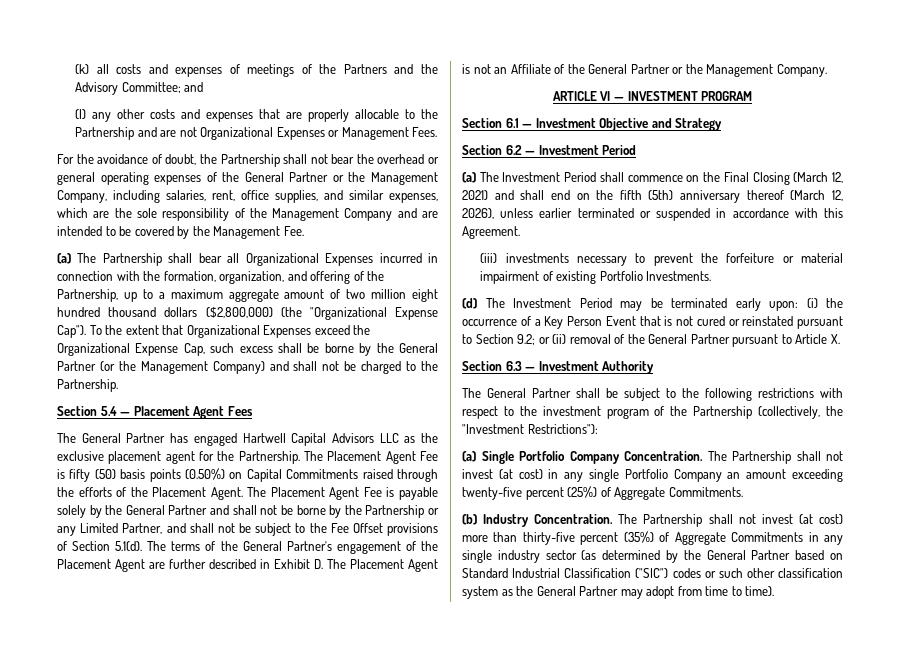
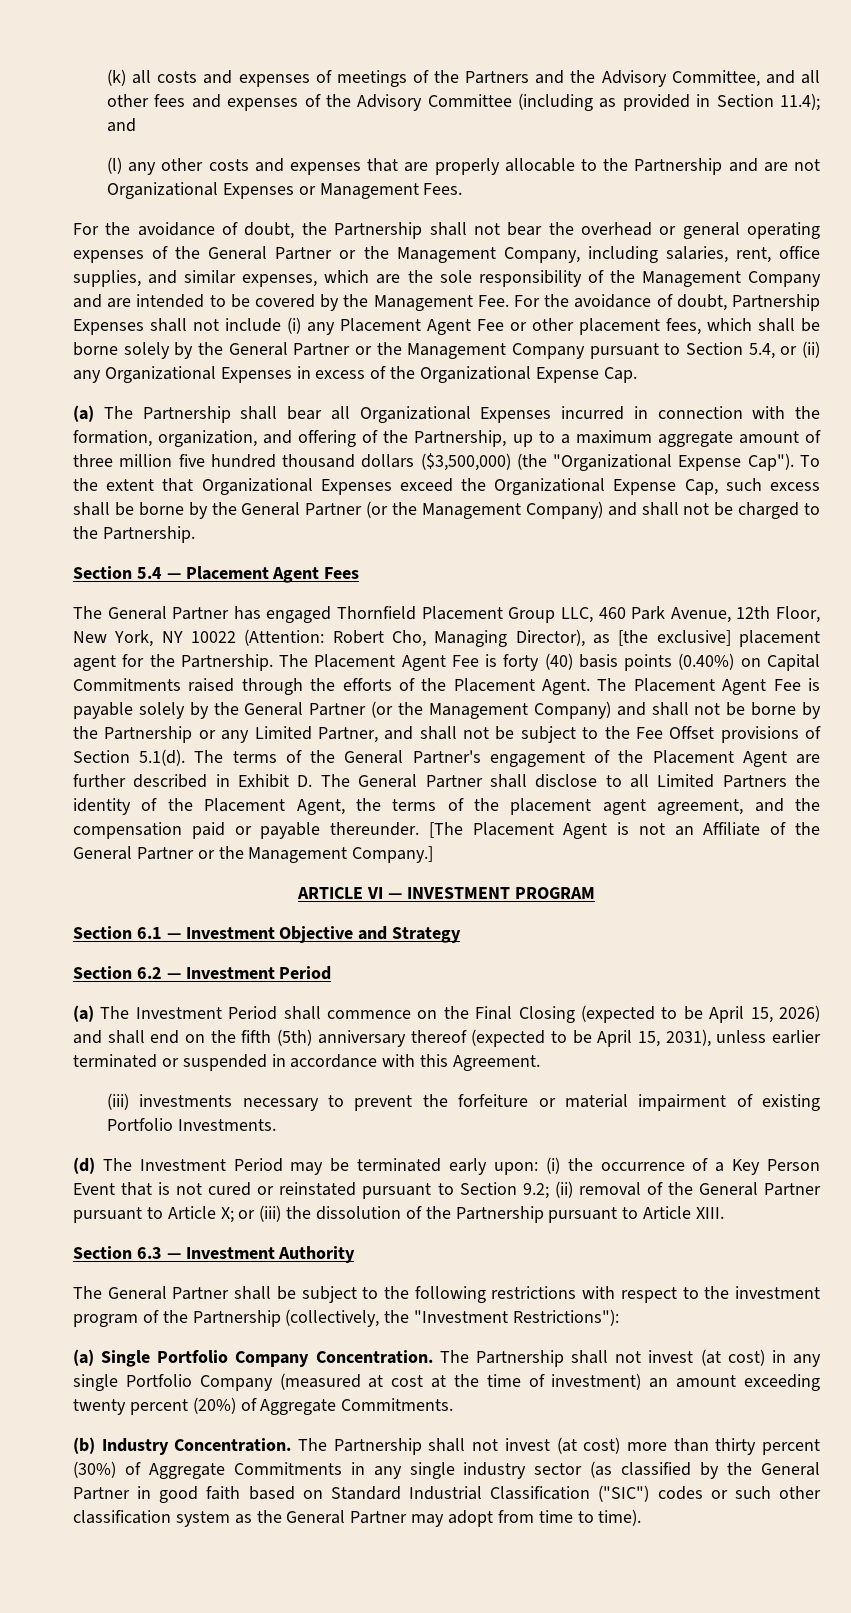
[121,82,181,93] Committee; -> [671,70,820,87] [106,93,821,111] Committee, and all other fees and expenses of the Advisory Committee (including as provided in Section 11.4);
(304, 231) none -> [513,294,820,311] [73,317,820,335] [73,341,820,359] [73,366,637,383] For the avoidance of doubt, Partnership Expenses shall not include (i) any Placement Agent Fee or other placement fees, which shall be borne solely by the General Partner or the Management Company pursuant to Section 5.4, or (ii) any Organizational Expenses in excess of the Organizational Expense Cap.
[346,289,438,302] two million eight -> [73,454,205,467] three million five
[205,307,273,318] ($2,800,000) -> [420,453,511,471] ($3,500,000)
[242,433,438,446] [57,451,104,461] Hartwell Capital Advisors LLC as the exclusive -> [337,606,821,623] [73,629,731,647] Thornfield Placement Group LLC, 460 Park Avenue, 12th Floor, New York, NY 10022 (Attention: Robert Cho, Managing Director), as [the exclusive]
[69,469,116,482] fifty (50) -> [503,653,573,671] forty (40)
[184,468,225,480] (0.50%) -> [678,653,735,670] (0.40%)
(208, 510) none -> [371,701,611,719] (or the Management Company)
(346, 564) none -> [358,774,821,788] [73,798,820,815] [73,822,463,839] General Partner shall disclose to all Limited Partners the identity of the Placement Agent, the terms of the placement agent agreement, and the compensation paid or payable thereunder. [The
[776,64,827,77] Company. -> [352,846,434,863] Company.]
[793,172,843,183] [462,190,488,200] (March 12, 2021) -> [580,1005,820,1023] (expected to be April 15, 2026)
[790,190,843,201] [462,208,494,219] (March 12, 2026), -> [471,1029,711,1047] (expected to be April 15, 2031),
[538,337,550,344] or -> (549, 1191) none
[830,334,840,344] X. -> [220,1205,725,1223] X; or (iii) the dissolution of the Partnership pursuant to Article XIII.
[727,469,843,482] [462,486,598,500] an amount exceeding twenty-five percent (25%) -> [279,1373,820,1391] [73,1397,236,1415] (measured at cost at the time of investment) an amount exceeding twenty percent (20%)
[522,531,654,545] thirty-five percent (35%) -> [715,1438,821,1455] [73,1461,116,1478] thirty percent (30%)
[602,550,791,563] determined by the General Partner -> [621,1462,820,1479] [73,1486,241,1503] classified by the General Partner in good faith

